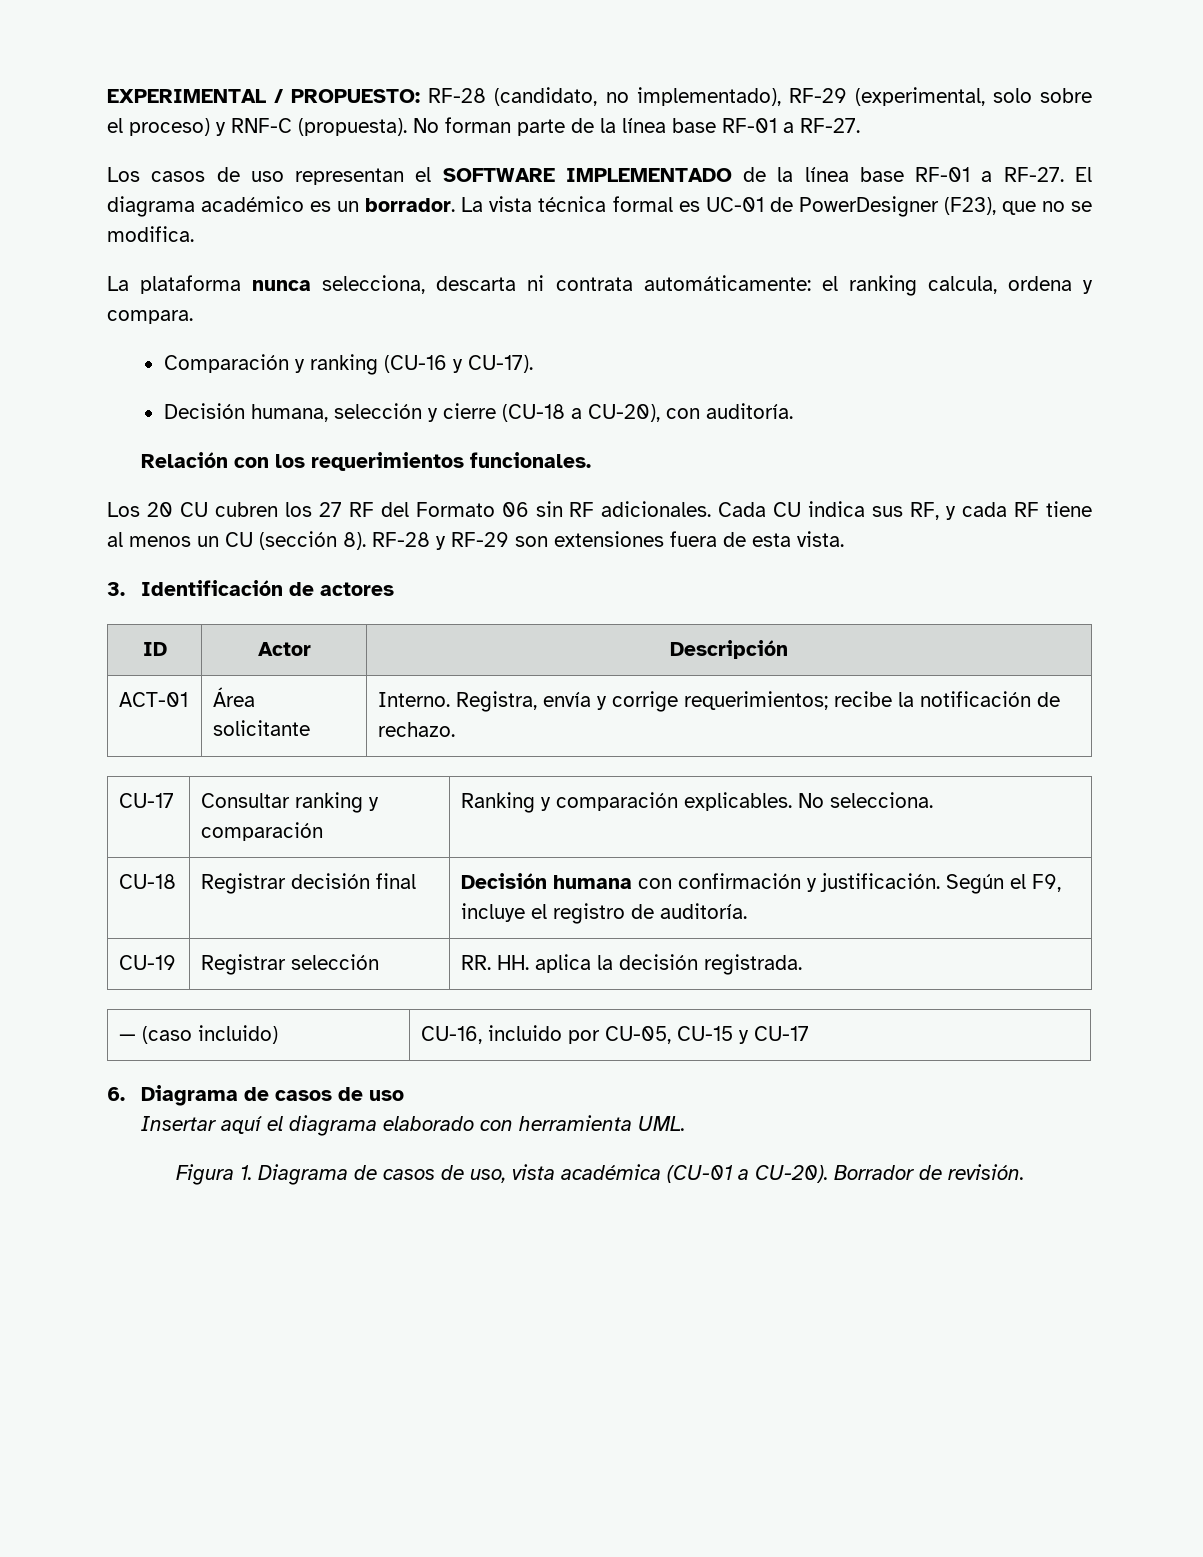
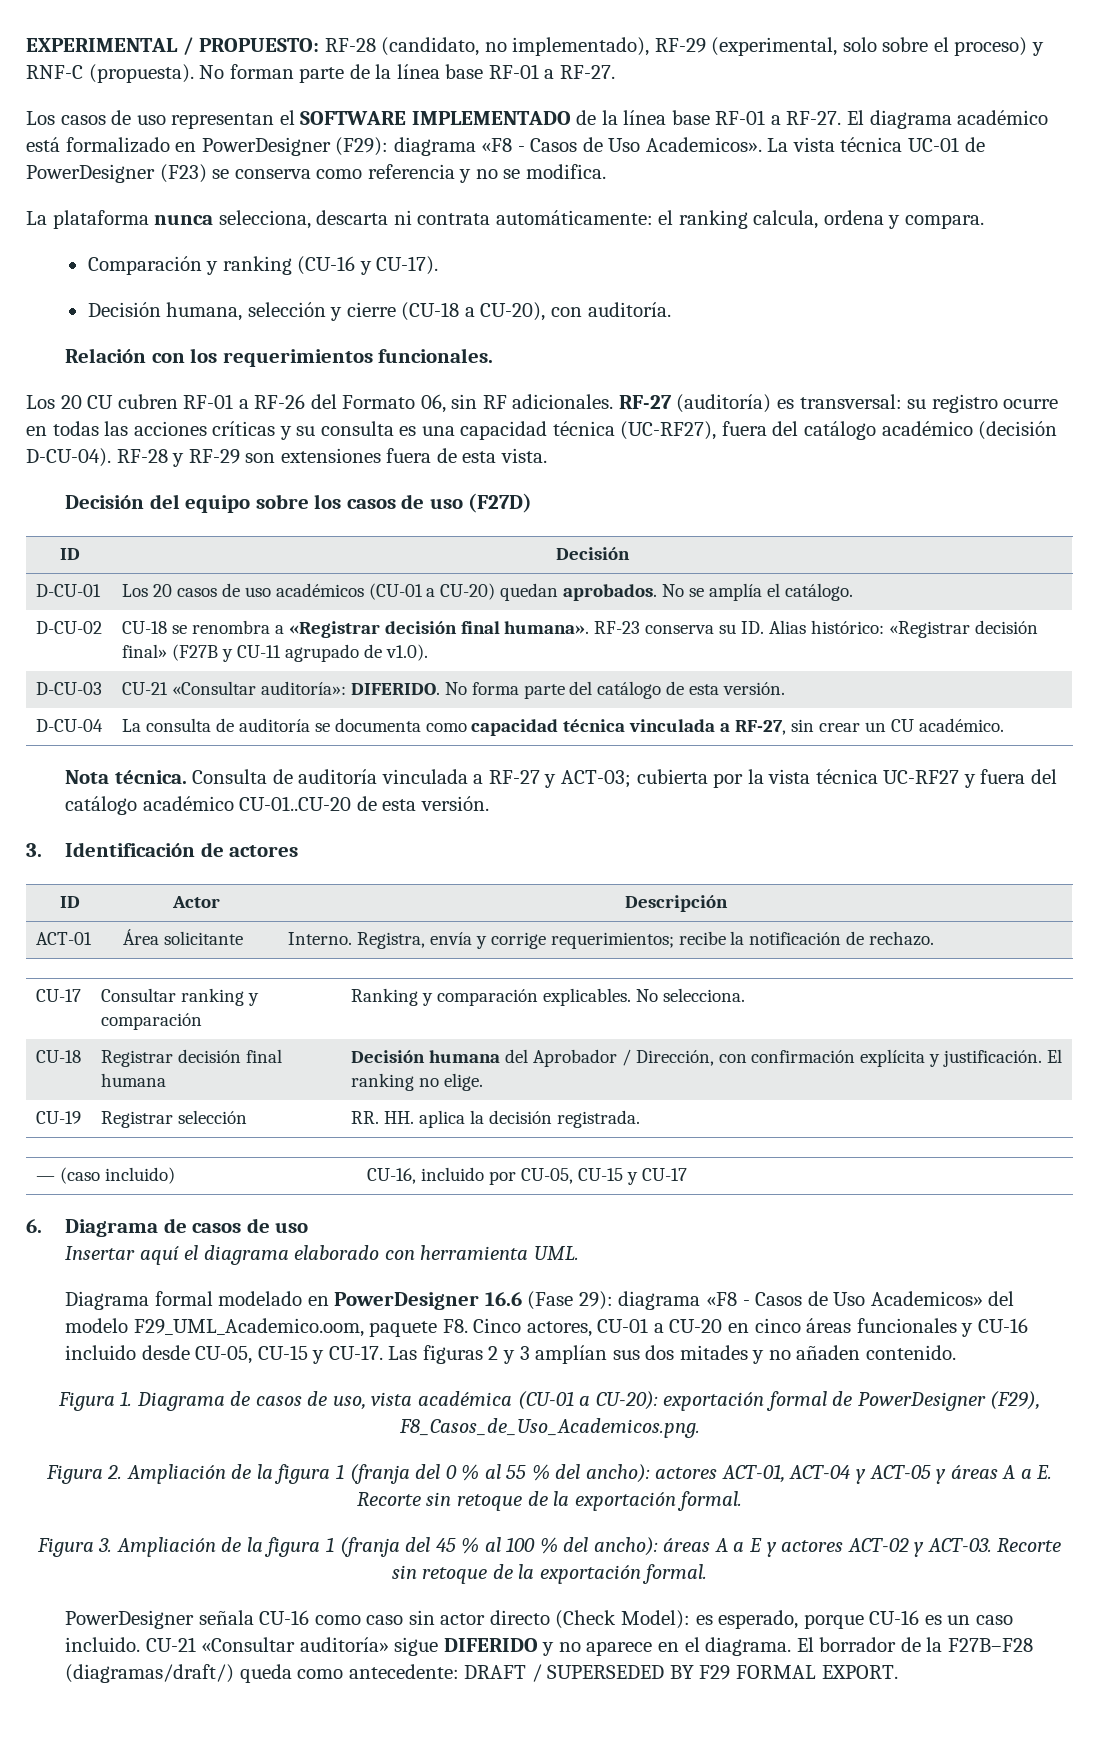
[310,198,456,212] es un borrador. -> [26,137,762,156] está formalizado en PowerDesigner (F29): diagrama «F8 - Casos de Uso Academicos».
[612,196,700,212] formal es -> (903, 144) none
[943,197,1036,215] (F23), que -> [159,164,472,183] (F23) se conserva como referencia y
[284,502,374,517] los 27 RF -> [183,394,306,409] RF-01 a RF-26
[501,502,529,517] 06 -> [420,394,446,413] 06,
[718,501,1093,520] [107,531,366,550] Cada CU indica sus RF, y cada RF tiene al menos un CU (sección 8). -> [618,394,1059,413] [26,421,1058,440] [26,448,111,467] RF-27 (auditoría) es transversal: su registro ocurre en todas las acciones críticas y su consulta es una capacidad técnica (UC-RF27), fuera del catálogo académico (decisión D-CU-04).
(844, 539) none -> [65,493,533,513] [59,548,80,560] [556,547,630,560] [35,584,101,597] [121,583,854,601] [35,621,102,634] [121,620,1039,638] [121,644,428,662] [35,682,102,695] [121,681,786,699] [35,719,103,732] [121,718,1005,736] [65,769,1057,788] [65,796,489,815] // Decisión del equipo sobre los casos de uso (F27D) // ID | Decisión // D-CU-01 | Los 20 casos de uso académicos (CU-01 a CU-20) quedan aprobados. No se amplía el catálogo. // D-CU-02 | CU-18 se renombra a «Registrar decisión final humana». RF-23 conserva su ID. Alias histórico: «Registrar decisión final» (F27B y CU-11 agrupado de v1.0). // D-CU-03 | CU-21 «Consultar auditoría»: DIFERIDO. No forma parte del catálogo de esta versión. // D-CU-04 | La consulta de auditoría se documenta como capacidad técnica vinculada a RF-27, sin crear un CU académico. // Nota técnica. Consulta de auditoría vinculada a RF-27 y ACT-03; cubierta por la vista técnica UC-RF27 y fuera del catálogo académico CU-01..CU-20 de esta versión.
(417, 881) none -> [100,1073,166,1087] humana
(633, 882) none -> [504,1049,714,1067] del Aprobador / Dirección,
(802, 881) none -> [860,1049,926,1067] explícita
[946,874,1062,894] [461,903,748,924] Según el F9, incluye el registro de auditoría. -> [1047,1049,1063,1063] [350,1073,483,1091] El ranking no elige.
(686, 1123) none -> [65,1291,1015,1310] [65,1318,1028,1337] [65,1345,956,1364] // Diagrama formal modelado en PowerDesigner 16.6 (Fase 29): diagrama «F8 - Casos de Uso Academicos» del modelo F29_UML_Academico.oom, paquete F8. Cinco actores, CU-01 a CU-20 en cinco áreas funcionales y CU-16 incluido desde CU-05, CU-15 y CU-17. Las figuras 2 y 3 amplían sus dos mitades y no añaden contenido.
[754,1164,1024,1183] CU-20). Borrador de revisión. -> [595,1391,1041,1411] [398,1418,700,1438] [45,1464,1053,1484] [356,1491,743,1511] [36,1537,1062,1557] [391,1564,708,1584] [65,1610,1013,1629] [65,1637,1033,1656] [65,1664,898,1683] CU-20): exportación formal de PowerDesigner (F29), F8_Casos_de_Uso_Academicos.png. // Figura 2. Ampliación de la figura 1 (franja del 0 % al 55 % del ancho): actores ACT-01, ACT-04 y ACT-05 y áreas A a E. Recorte sin retoque de la exportación formal. // Figura 3. Ampliación de la figura 1 (franja del 45 % al 100 % del ancho): áreas A a E y actores ACT-02 y ACT-03. Recorte sin retoque de la exportación formal. // PowerDesigner señala CU-16 como caso sin actor directo (Check Model): es esperado, porque CU-16 es un caso incluido. CU-21 «Consultar auditoría» sigue DIFERIDO y no aparece en el diagrama. El borrador de la F27B–F28 (diagramas/draft/) queda como antecedente: DRAFT / SUPERSEDED BY F29 FORMAL EXPORT.

